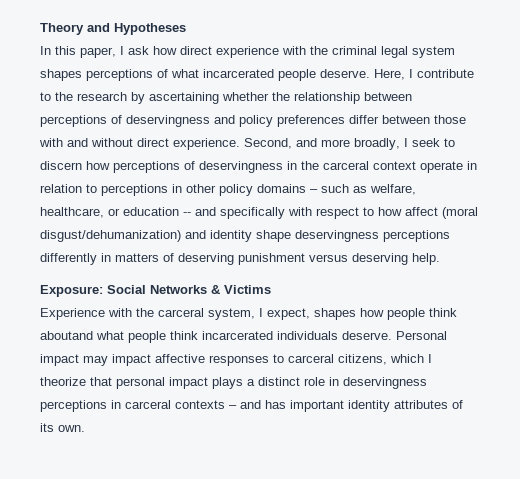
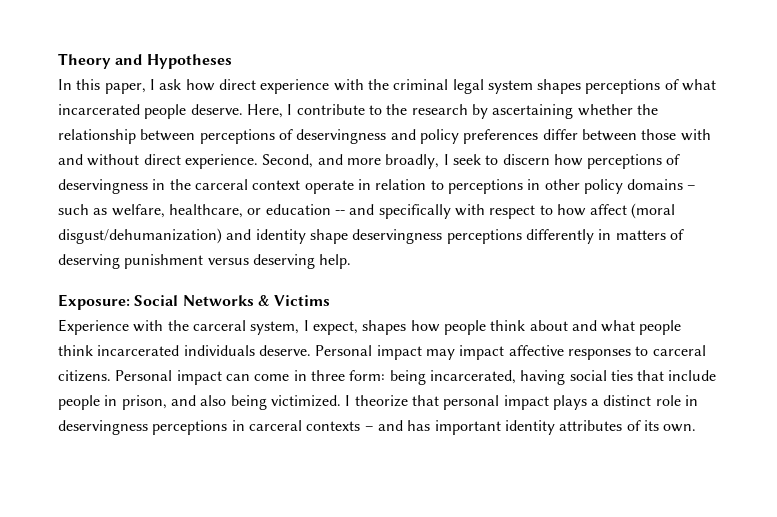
[40,331,93,340] aboutand -> [529,320,597,331] about and
[338,354,424,365] citizens, which -> [58,370,717,385] [58,395,341,410] citizens. Personal impact can come in three form: being incarcerated, having social ties that include people in prison, and also being victimized.

